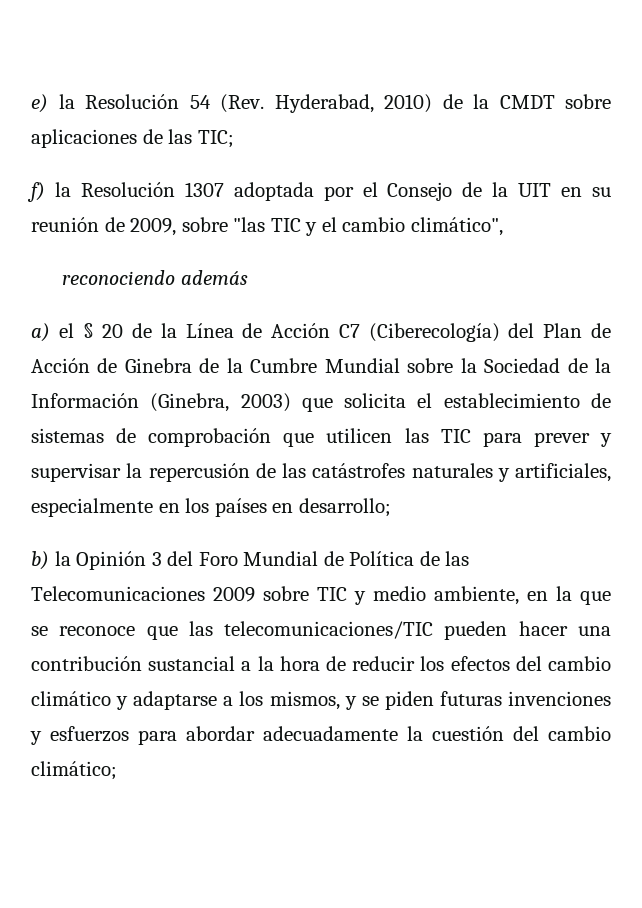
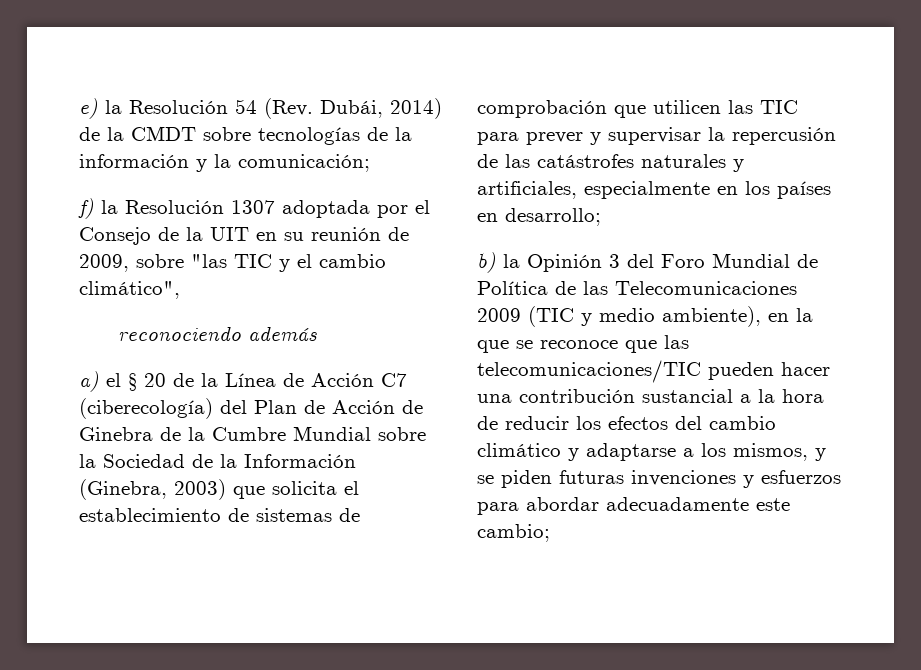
[274,94,432,113] Hyderabad, 2010) -> [320,98,442,119] Dubái, 2014)
[31,129,234,148] aplicaciones de las TIC; -> [258,127,412,145] [79,154,370,172] tecnologías de la información y la comunicación;
[368,323,500,342] (Ciberecología) -> [79,398,213,419] (ciberecología)
[263,586,347,601] sobre TIC -> [528,306,574,327] (TIC
[434,586,519,605] ambiente, -> [662,306,761,327] ambiente),
[407,726,611,741] [31,761,117,780] la cuestión del cambio climático; -> [756,498,790,511] [477,524,550,542] este cambio;

